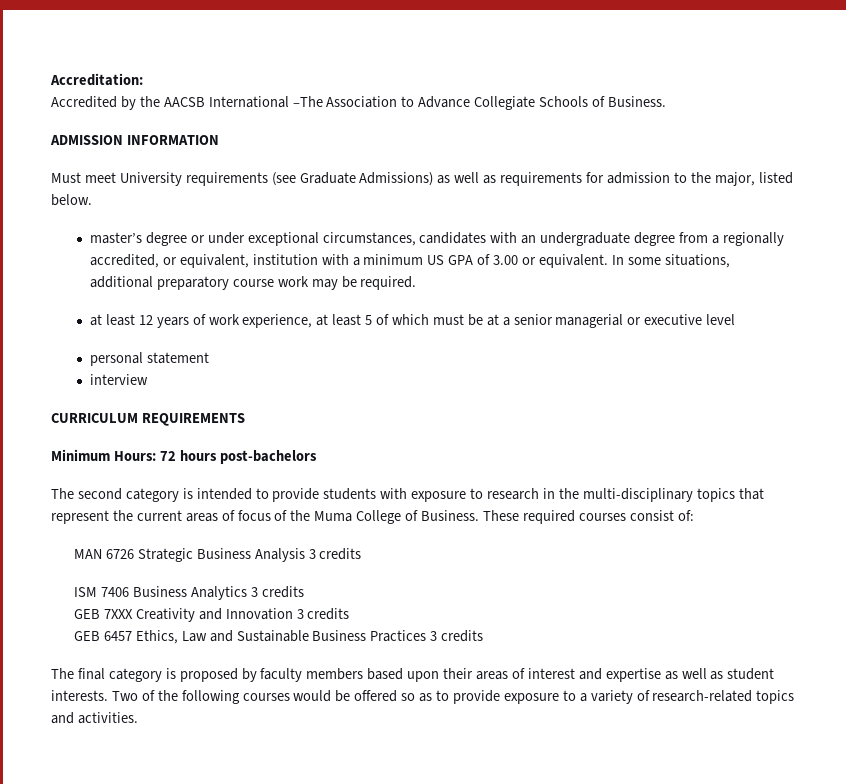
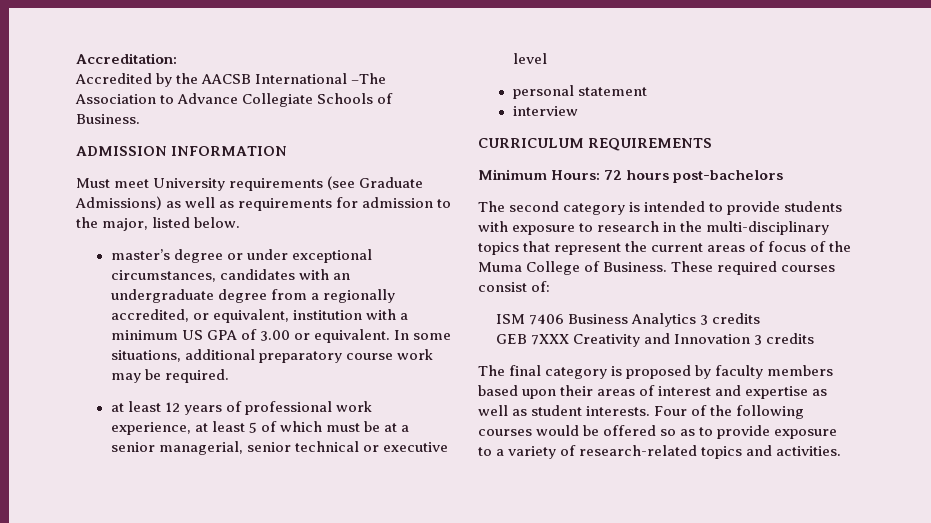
(206, 319) none -> [244,401,332,415] professional
[555,314,624,328] managerial -> [158,441,359,455] managerial, senior technical
[73,548,362,562] // MAN 6726 Strategic Business Analysis 3 credits -> (551, 286) none
[73,630,484,644] // GEB 6457 Ethics, Law and Sustainable Business Practices 3 credits -> (815, 338) none
[111,691,138,701] Two -> [654,406,688,416] Four

